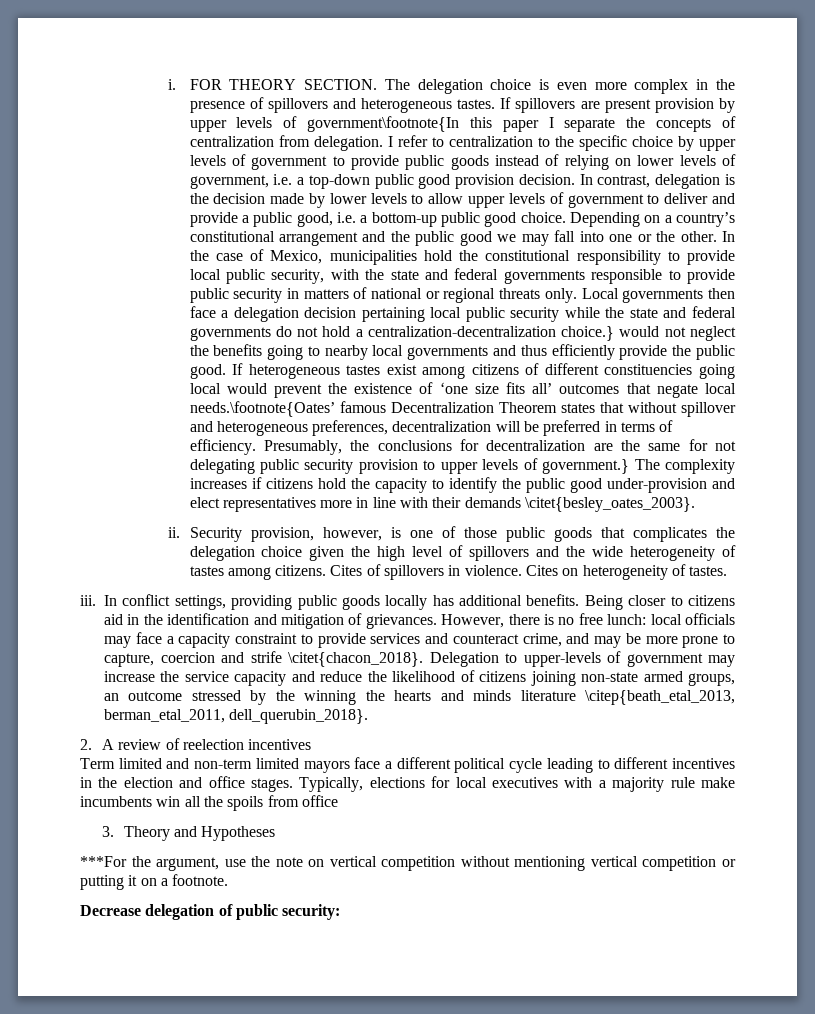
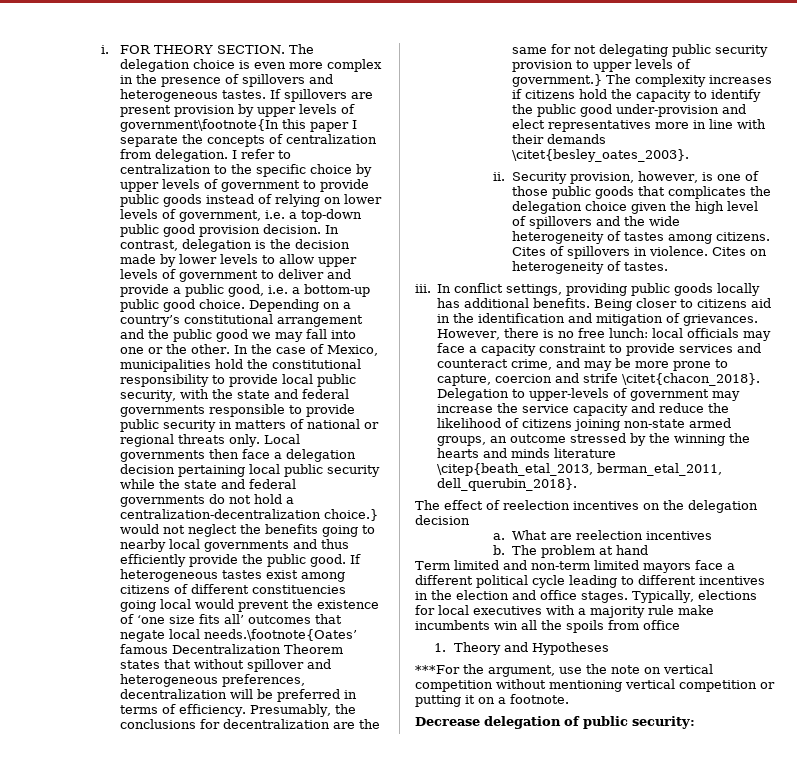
[80,739,162,750] 2. A review -> [415,500,483,510] The effect
(312, 744) none -> [643,500,758,513] [415,515,470,525] [492,530,713,540] [492,545,649,558] on the delegation decision // a. What are reelection incentives // b. The problem at hand
[101,826,114,837] 3. -> [434,643,447,652] 1.

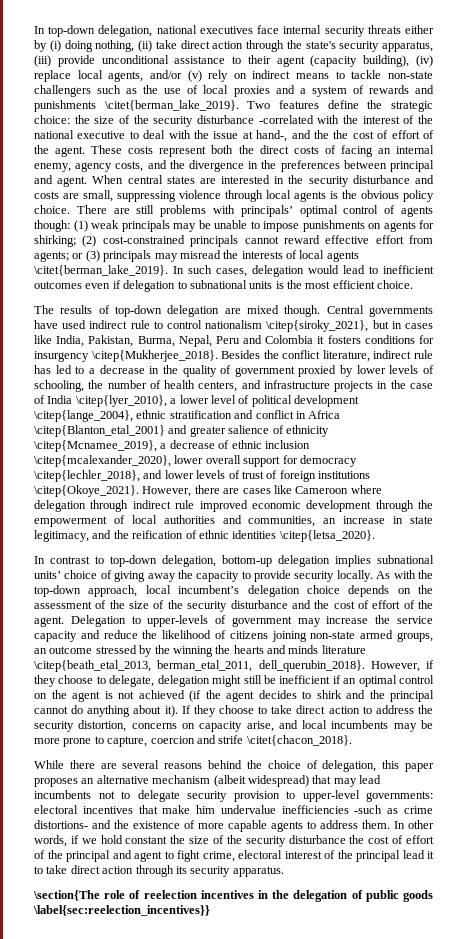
[100,44,315,54] [120,59,383,72] [120,74,334,87] [120,89,374,102] [120,104,356,117] [120,119,358,132] [120,134,378,147] [120,149,292,162] [120,164,373,177] [120,179,370,192] [120,194,383,207] [120,209,363,222] [120,224,340,237] [120,239,351,252] [120,254,358,267] [120,269,352,282] [120,284,371,297] [120,299,352,312] [120,314,364,327] [120,329,357,342] [120,344,379,356] [120,359,362,372] [120,374,357,387] [120,389,350,402] [120,404,356,417] [120,419,380,432] [120,434,301,447] [120,449,357,462] [120,464,381,477] [120,479,297,489] [120,494,295,507] [120,509,379,521] [120,524,376,537] [120,539,350,552] [120,554,362,567] [120,569,346,582] [120,584,347,594] [120,599,380,612] [120,614,343,624] [120,629,358,642] [120,644,344,654] [120,659,332,672] [120,674,306,687] [120,689,358,702] [120,704,357,717] [120,719,381,729] [512,44,769,57] [512,59,692,72] [512,74,773,87] [512,89,762,102] [512,104,747,117] [512,119,767,132] [512,134,607,144] [512,149,690,162] [492,171,760,184] [512,186,772,199] [512,201,759,214] [512,216,681,229] [512,231,771,244] [512,246,768,259] [512,261,669,274] [415,283,761,296] [437,298,772,311] [437,313,759,326] [437,328,772,341] [437,343,762,356] [437,358,729,371] [437,373,761,386] i. FOR THEORY SECTION. The delegation choice is even more complex in the presence of spillovers and heterogeneous tastes. If spillovers are present provision by upper levels of government\footnote{In this paper I separate the concepts of centralization from delegation. I refer to centralization to the specific choice by upper levels of government to provide public goods instead of relying on lower levels of government, i.e. a top-down public good provision decision. In contrast, delegation is the decision made by lower levels to allow upper levels of government to deliver and provide a public good, i.e. a bottom-up public good choice. Depending on a country’s constitutional arrangement and the public good we may fall into one or the other. In the case of Mexico, municipalities hold the constitutional responsibility to provide local public security, with the state and federal governments responsible to provide public security in matters of national or regional threats only. Local governments then face a delegation decision pertaining local public security while the state and federal governments do not hold a centralization-decentralization choice.} would not neglect the benefits going to nearby local governments and thus efficiently provide the public good. If heterogeneous tastes exist among citizens of different constituencies going local would prevent the existence of ‘one size fits all’ outcomes that negate local needs.\footnote{Oates’ famous Decentralization Theorem states that without spillover and heterogeneous preferences, decentralization will be preferred in terms of efficiency. Presumably, the conclusions for decentralization are the same for not delegating public security provision to upper levels of government.} The complexity increases if citizens hold the capacity to identify the public good under-provision and elect representatives more in line with their demands \citet{besley_oates_2003}. // ii. Security provision, however, is one of those public goods that complicates the delegation choice given the high level of spillovers and the wide heterogeneity of tastes among citizens. Cites of spillovers in violence. Cites on heterogeneity of tastes. // iii. In conflict settings, providing public goods locally has additional benefits. Being closer to citizens aid in the identification and mitigation of grievances. However, there is no free lunch: local officials may face a capacity constraint to provide services and counteract crime, and may be more prone to capture, coercion and strife \citet{chacon_2018}. -> [34,25,435,37] [34,40,433,52] [34,55,433,67] [34,70,433,82] [34,85,435,97] [34,100,434,112] [34,115,434,127] [34,130,434,142] [34,145,434,157] [34,160,434,172] [34,175,435,187] [34,190,434,202] [34,205,434,217] [34,220,434,232] [34,235,433,247] [34,250,359,262] [34,265,434,277] [34,280,414,292] [34,305,433,317] [34,320,433,332] [34,335,435,347] [34,350,433,362] [34,365,435,377] [34,380,433,392] [34,395,359,407] [34,410,341,422] [34,425,329,437] [34,440,310,452] [34,455,357,467] [34,470,370,482] [34,485,382,497] [34,500,433,512] [34,515,434,527] [34,530,375,542] [34,555,434,567] [34,570,433,582] [34,585,433,597] [34,600,433,612] [34,616,64,627] In top-down delegation, national executives face internal security threats either by (i) doing nothing, (ii) take direct action through the state's security apparatus, (iii) provide unconditional assistance to their agent (capacity building), (iv) replace local agents, and/or (v) rely on indirect means to tackle non-state challengers such as the use of local proxies and a system of rewards and punishments \citet{berman_lake_2019}. Two features define the strategic choice: the size of the security disturbance -correlated with the interest of the national executive to deal with the issue at hand-, and the the cost of effort of the agent. These costs represent both the direct costs of facing an internal enemy, agency costs, and the divergence in the preferences between principal and agent. When central states are interested in the security disturbance and costs are small, suppressing violence through local agents is the obvious policy choice. There are still problems with principals’ optimal control of agents though: (1) weak principals may be unable to impose punishments on agents for shirking; (2) cost-constrained principals cannot reward effective effort from agents; or (3) principals may misread the interests of local agents \citet{berman_lake_2019}. In such cases, delegation would lead to inefficient outcomes even if delegation to subnational units is the most efficient choice. // The results of top-down delegation are mixed though. Central governments have used indirect rule to control nationalism \citep{siroky_2021}, but in cases like India, Pakistan, Burma, Nepal, Peru and Colombia it fosters conditions for insurgency \citep{Mukherjee_2018}. Besides the conflict literature, indirect rule has led to a decrease in the quality of government proxied by lower levels of schooling, the number of health centers, and infrastructure projects in the case of India \citep{lyer_2010}, a lower level of political development \citep{lange_2004}, ethnic stratification and conflict in Africa \citep{Blanton_etal_2001} and greater salience of ethnicity \citep{Mcnamee_2019}, a decrease of ethnic inclusion \citep{mcalexander_2020}, lower overall support for democracy \citep{lechler_2018}, and lower levels of trust of foreign institutions \citep{Okoye_2021}. However, there are cases like Cameroon where delegation through indirect rule improved economic development through the empowerment of local authorities and communities, an increase in state legitimacy, and the reification of ethnic identities \citep{letsa_2020}. // In contrast to top-down delegation, bottom-up delegation implies subnational units’ choice of giving away the capacity to provide security locally. As with the top-down approach, local incumbent’s delegation choice depends on the assessment of the size of the security disturbance and the cost of effort of the agent.
[415,500,758,513] [415,515,470,525] [492,530,713,540] [492,545,649,558] [415,560,735,573] [415,575,765,588] [415,590,757,603] [415,605,714,618] [415,620,680,633] [434,642,609,655] [415,664,713,677] [415,679,775,692] [415,694,569,707] [415,717,480,726] // The effect of reelection incentives on the delegation decision // a. What are reelection incentives // b. The problem at hand // Term limited and non-term limited mayors face a different political cycle leading to different incentives in the election and office stages. Typically, elections for local executives with a majority rule make incumbents win all the spoils from office // 1. Theory and Hypotheses // ***For the argument, use the note on vertical competition without mentioning vertical competition or putting it on a footnote. // Decrease -> [370,660,434,672] [34,675,435,687] [34,690,434,702] [34,705,434,717] [34,720,434,732] [34,735,352,747] [34,760,434,772] [34,775,381,787] [34,790,433,802] [34,805,433,814] [34,820,434,832] [34,835,434,847] [34,850,434,862] [34,865,284,877] [33,890,290,901] However, if they choose to delegate, delegation might still be inefficient if an optimal control on the agent is not achieved (if the agent decides to shirk and the principal cannot do anything about it). If they choose to take direct action to address the security distortion, concerns on capacity arise, and local incumbents may be more prone to capture, coercion and strife \citet{chacon_2018}. // While there are several reasons behind the choice of delegation, this paper proposes an alternative mechanism (albeit widespread) that may lead incumbents not to delegate security provision to upper-level governments: electoral incentives that make him undervalue inefficiencies -such as crime distortions- and the existence of more capable agents to address them. In other words, if we hold constant the size of the security disturbance the cost of effort of the principal and agent to fight crime, electoral interest of the principal lead it to take direct action through its security apparatus. // \section{The role of reelection incentives in the
[632,716,695,729] security: -> [402,890,433,902] [33,905,210,916] goods \label{sec:reelection_incentives}}

